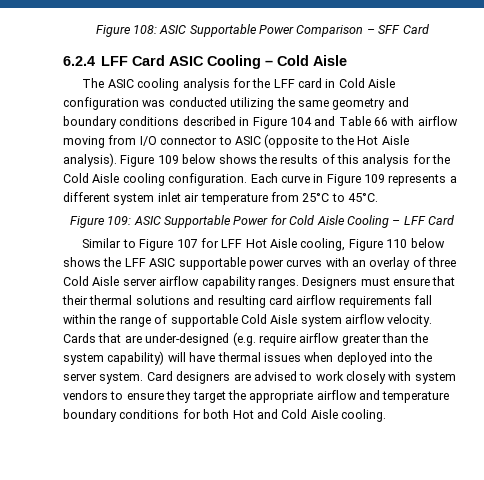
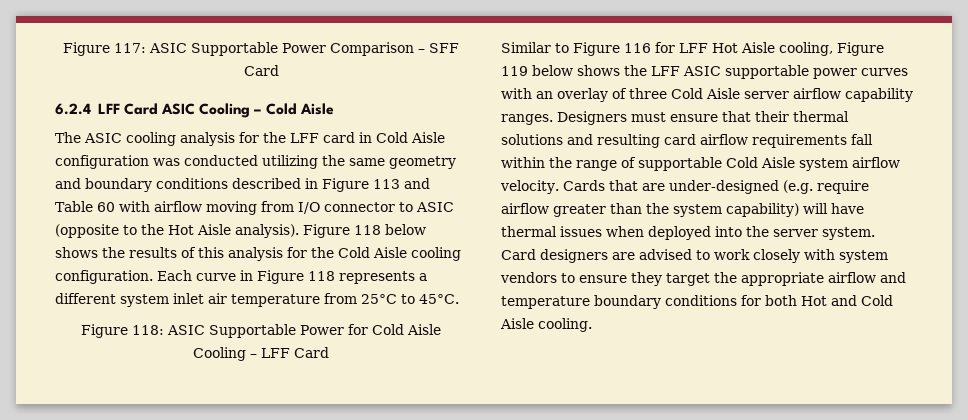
[95,25,157,37] Figure 108: -> [63,42,146,56] Figure 117:
[289,117,312,126] 104 -> [373,179,400,189] 113
[374,117,388,126] 66 -> [96,202,115,212] 60
[157,155,179,164] 109 -> [354,225,381,235] 118
[364,174,385,183] 109 -> [308,271,335,281] 118
[107,216,132,225] 109: -> [132,325,164,335] 118:
[176,239,198,248] 107 -> [624,43,651,53] 116
[386,239,408,248] 110 -> [501,66,528,76] 119

